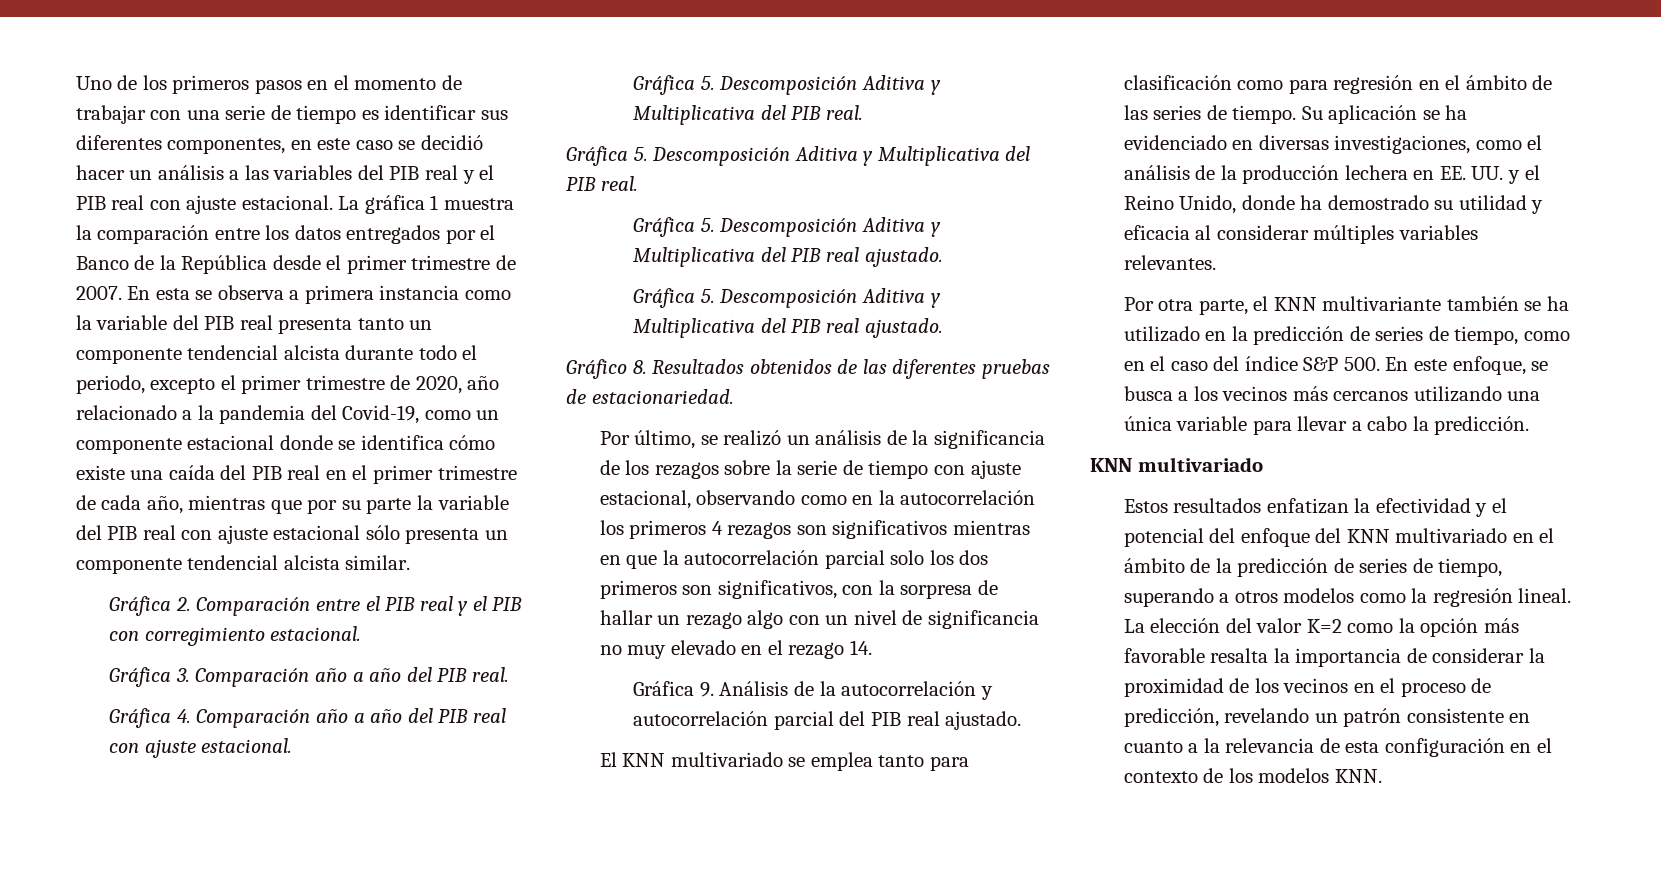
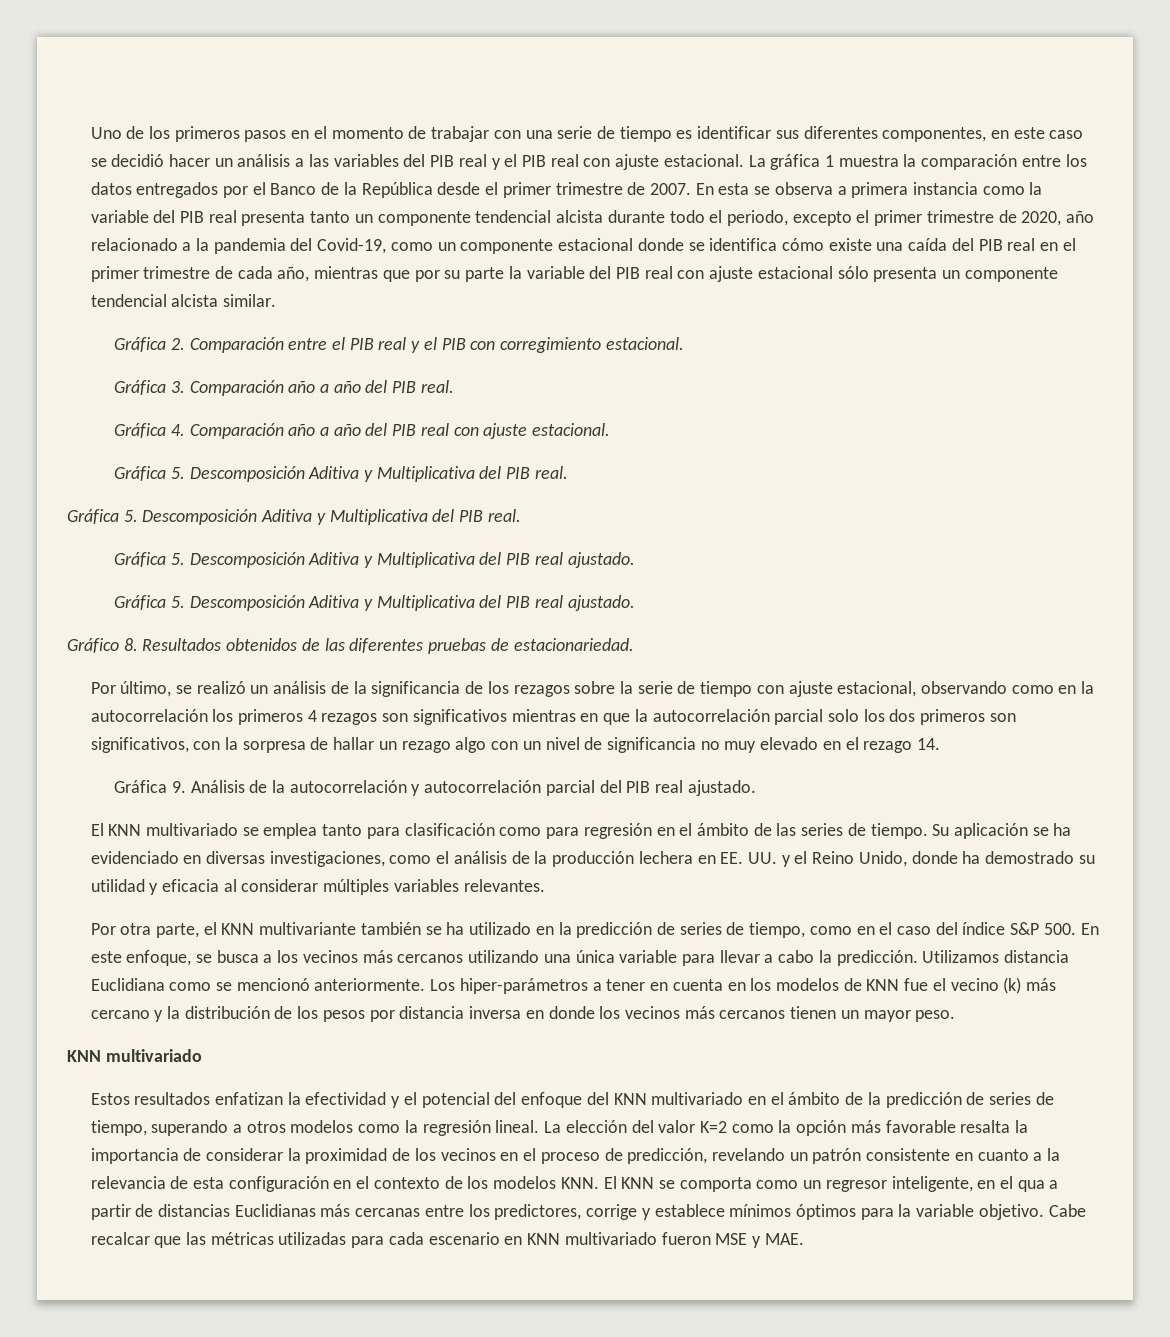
(1530, 425) none -> [922,950,1070,963] [90,977,1057,994] [90,1006,956,1022] Utilizamos distancia Euclidiana como se mencionó anteriormente. Los hiper-parámetros a tener en cuenta en los modelos de KNN fue el vecino (k) más cercano y la distribución de los pesos por distancia inversa en donde los vecinos más cercanos tienen un mayor peso.
(1382, 776) none -> [603,1176,1059,1192] [90,1204,1086,1220] [90,1232,804,1248] El KNN se comporta como un regresor inteligente, en el qua a partir de distancias Euclidianas más cercanas entre los predictores, corrige y establece mínimos óptimos para la variable objetivo. Cabe recalcar que las métricas utilizadas para cada escenario en KNN multivariado fueron MSE y MAE.

